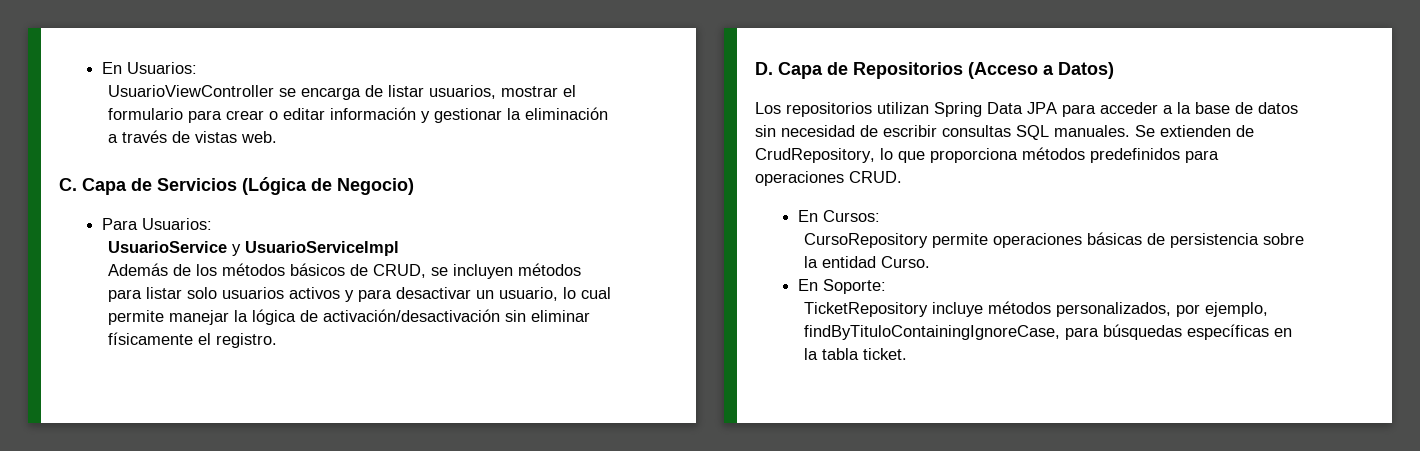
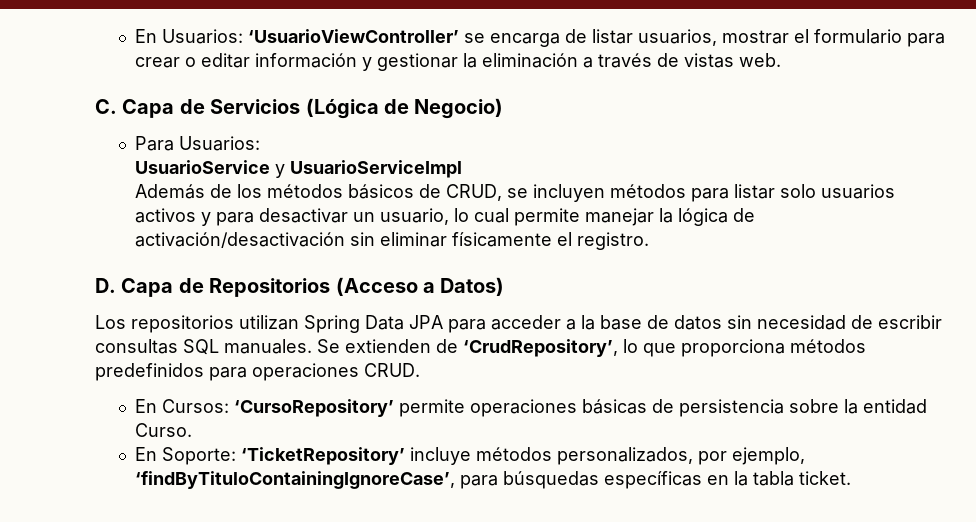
[107,85,274,97] // UsuarioViewController -> [247,29,459,43] ‘UsuarioViewController’
[755,148,875,163] CrudRepository, -> [463,339,618,357] ‘CrudRepository’,
[803,233,928,248] // CursoRepository -> [233,399,394,417] ‘CursoRepository’
[803,302,928,317] // TicketRepository -> [240,447,405,465] ‘TicketRepository’
[803,325,1060,340] findByTituloContainingIgnoreCase, -> [134,471,455,489] ‘findByTituloContainingIgnoreCase’,

